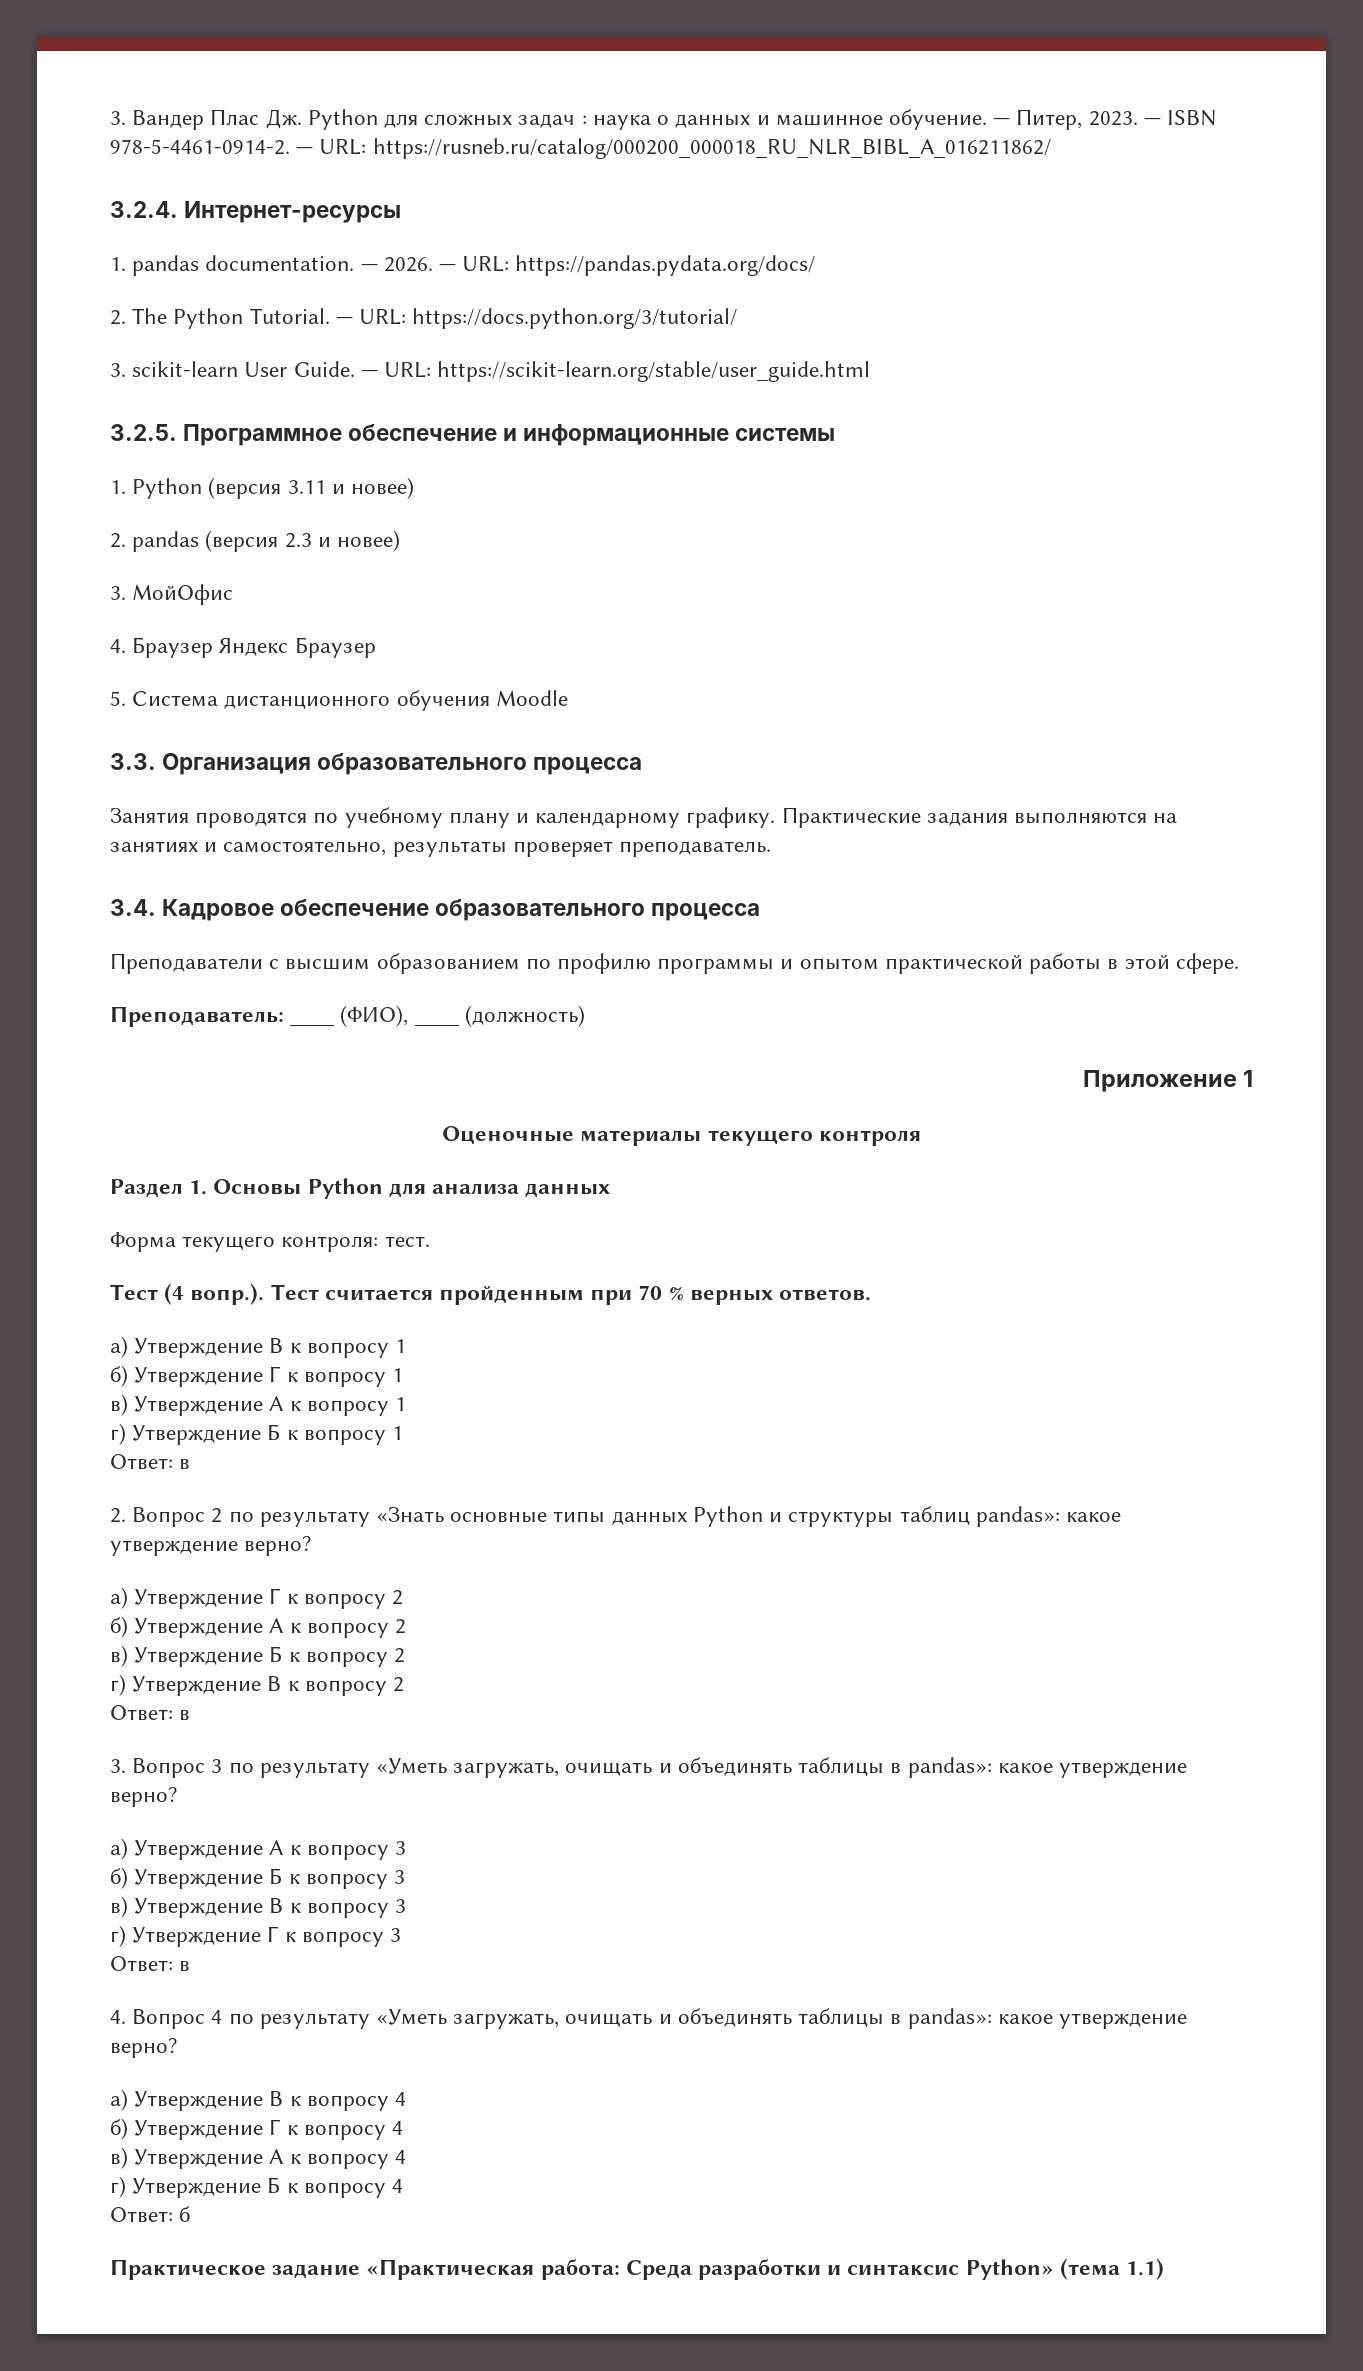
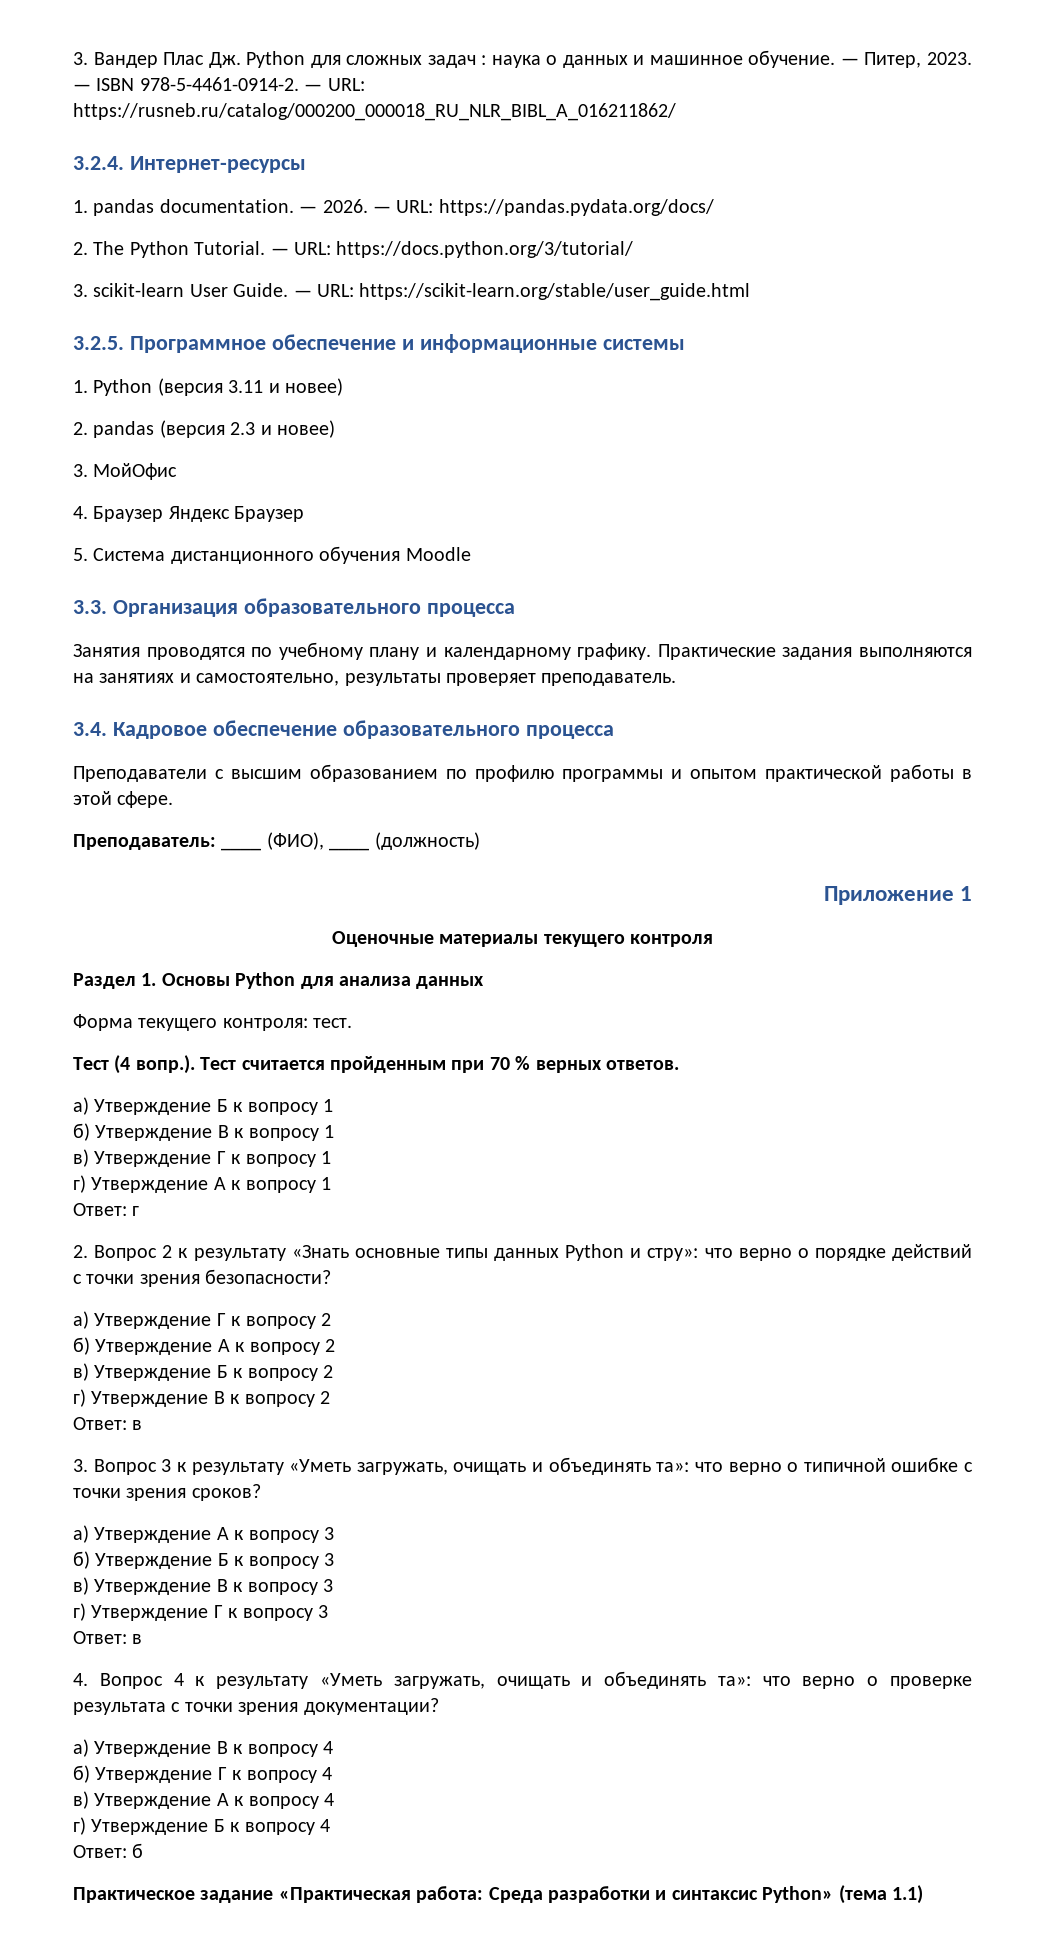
[269,1338,284,1353] В -> [216,1099,228,1112] Б
[269,1366,281,1382] Г -> [217,1125,229,1138] В
[269,1396,285,1411] А -> [216,1151,226,1164] Г
[267,1424,281,1440] Б -> [213,1177,226,1190] А
[179,1458,191,1470] в -> [132,1206,140,1216] г
[228,1511,254,1522] по -> [178,1248,189,1258] к
[788,1506,1121,1527] [110,1536,312,1556] структуры таблиц pandas»: какое утверждение верно? -> [647,1244,972,1261] [73,1269,332,1287] стру»: что верно о порядке действий с точки зрения безопасности?
[228,1757,1187,1778] [110,1787,177,1807] по результату «Уметь загружать, очищать и объединять таблицы в pandas»: какое утверждение верно? -> [176,1457,973,1475] [73,1484,261,1501] к результату «Уметь загружать, очищать и объединять та»: что верно о типичной ошибке с точки зрения сроков?
[228,2008,1187,2029] [110,2038,177,2058] по результату «Уметь загружать, очищать и объединять таблицы в pandas»: какое утверждение верно? -> [195,1671,973,1689] [73,1698,439,1715] к результату «Уметь загружать, очищать и объединять та»: что верно о проверке результата с точки зрения документации?

